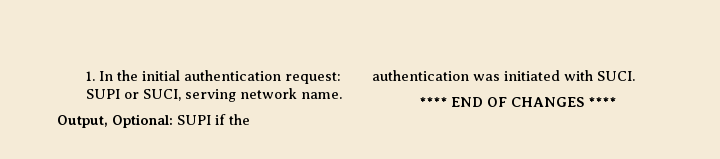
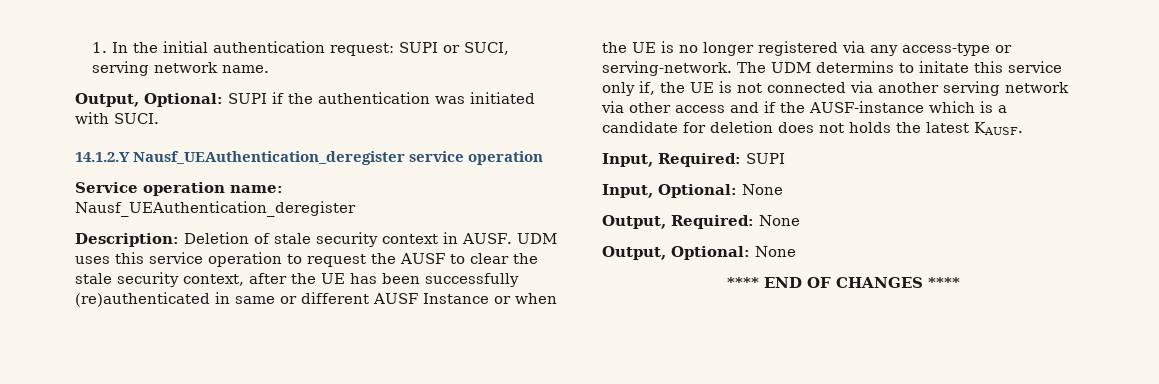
(635, 76) none -> [75,151,544,165] [75,182,283,196] [75,201,356,217] [75,232,557,247] [75,252,538,267] [75,272,519,287] [75,292,557,307] [602,41,1012,56] [602,61,1062,76] [602,81,1069,96] [601,101,1007,113] [602,121,1023,135] [602,153,785,167] [602,184,783,198] [602,215,800,229] [602,246,796,260] // 14.1.2.Y Nausf_UEAuthentication_deregister service operation // Service operation name: Nausf_UEAuthentication_deregister // Description: Deletion of stale security context in AUSF. UDM uses this service operation to request the AUSF to clear the stale security context, after the UE has been successfully (re)authenticated in same or different AUSF Instance or when the UE is no longer registered via any access-type or serving-network. The UDM determins to initate this service only if, the UE is not connected via another serving network via other access and if the AUSF-instance which is a candidate for deletion does not holds the latest KAUSF. // Input, Required: SUPI // Input, Optional: None // Output, Required: None // Output, Optional: None

